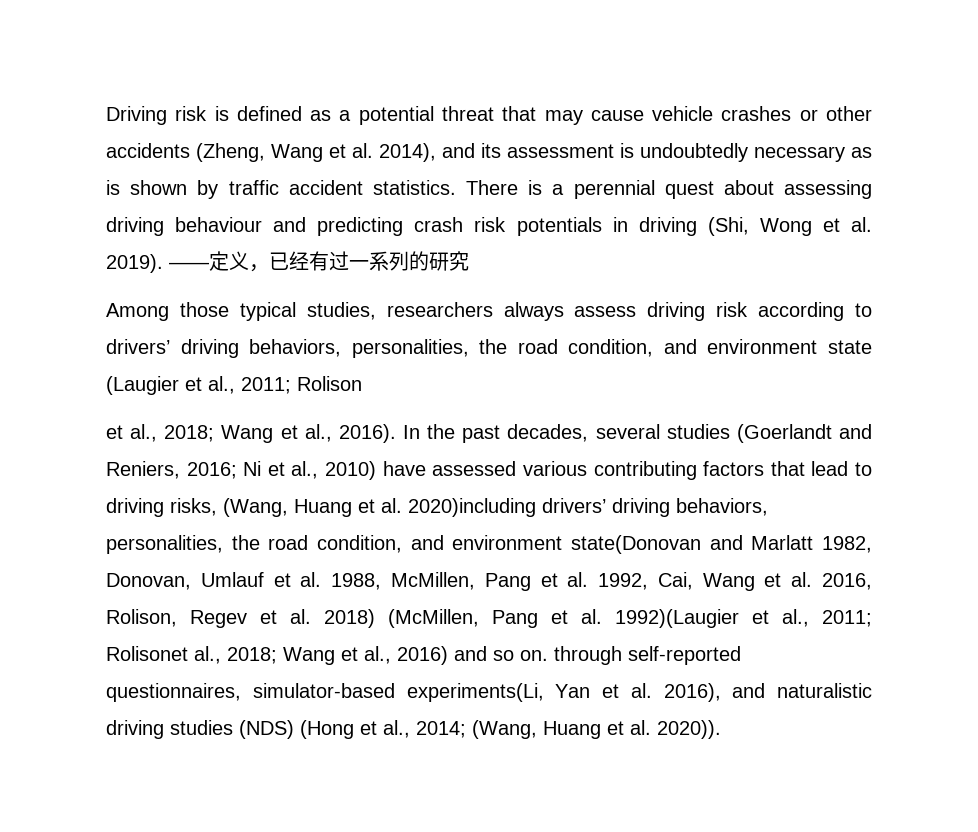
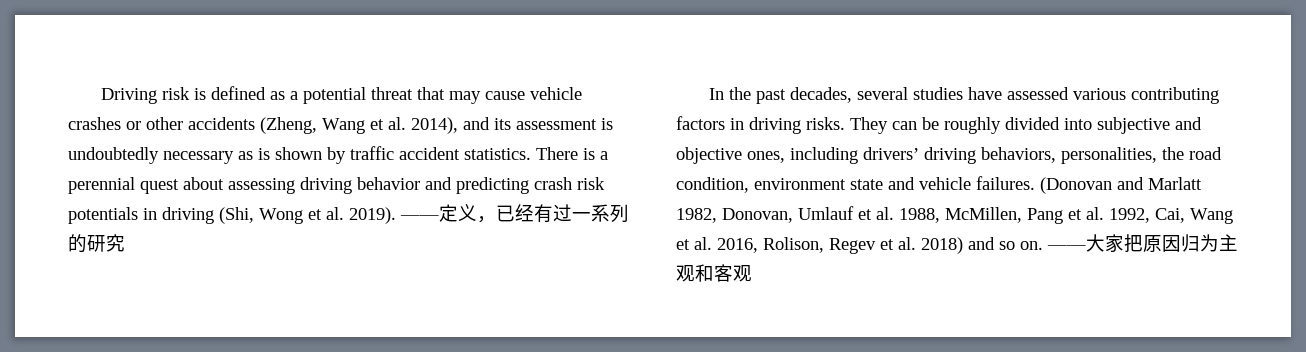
[175,217,263,232] behaviour -> [357,177,420,190] behavior
[106,302,872,321] [106,339,697,358] Among those typical studies, researchers always assess driving risk according to drivers’ driving behaviors, personalities, the road condition, and -> [709,87,1220,104] [676,116,1202,134] [676,147,1222,164] [676,177,749,193] In the past decades, several studies have assessed various contributing factors in driving risks. They can be roughly divided into subjective and objective ones, including drivers’ driving behaviors, personalities, the road condition,
[106,376,362,395] [106,424,872,443] [106,461,873,480] [106,498,768,517] [106,535,701,554] (Laugier et al., 2011; Rolison // et al., 2018; Wang et al., 2016). In the past decades, several studies (Goerlandt and Reniers, 2016; Ni et al., 2010) have assessed various contributing factors that lead to driving risks, (Wang, Huang et al. 2020)including drivers’ driving behaviors, personalities, the road condition, and environment state(Donovan -> [888,176,1112,194] and vehicle failures. (Donovan
[388,609,872,628] [106,646,741,665] [106,683,872,702] [106,720,721,739] (McMillen, Pang et al. 1992)(Laugier et al., 2011; Rolisonet al., 2018; Wang et al., 2016) and so on. through self-reported questionnaires, simulator-based experiments(Li, Yan et al. 2016), and naturalistic driving studies (NDS) (Hong et al., 2014; (Wang, Huang et al. 2020)). -> [968,234,1238,253] [676,264,752,282] and so on. ——大家把原因归为主观和客观

